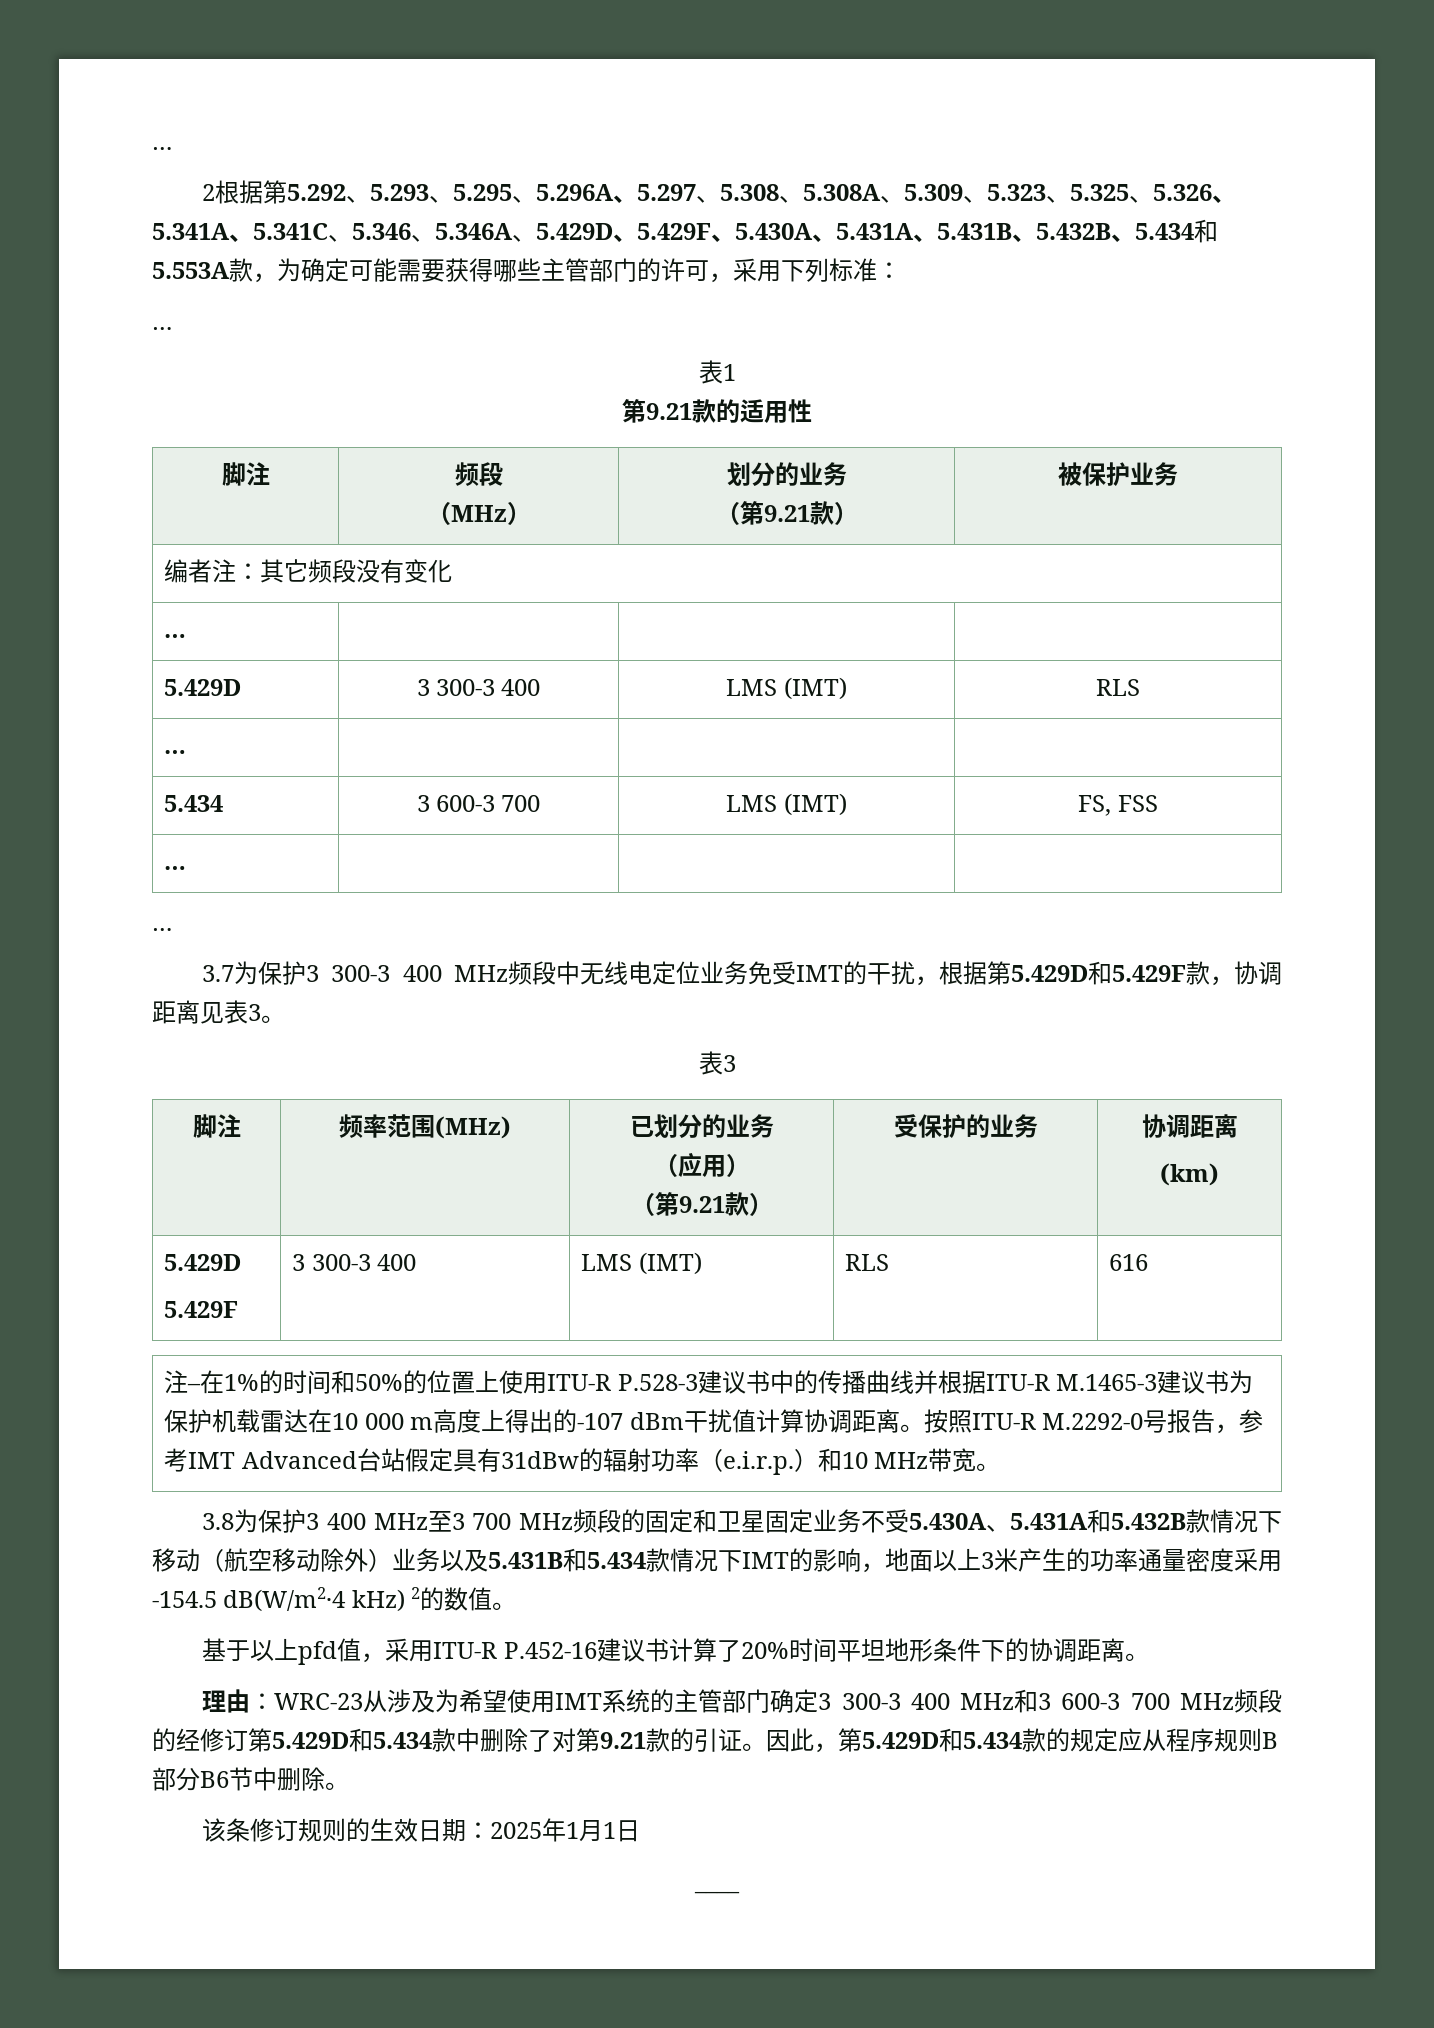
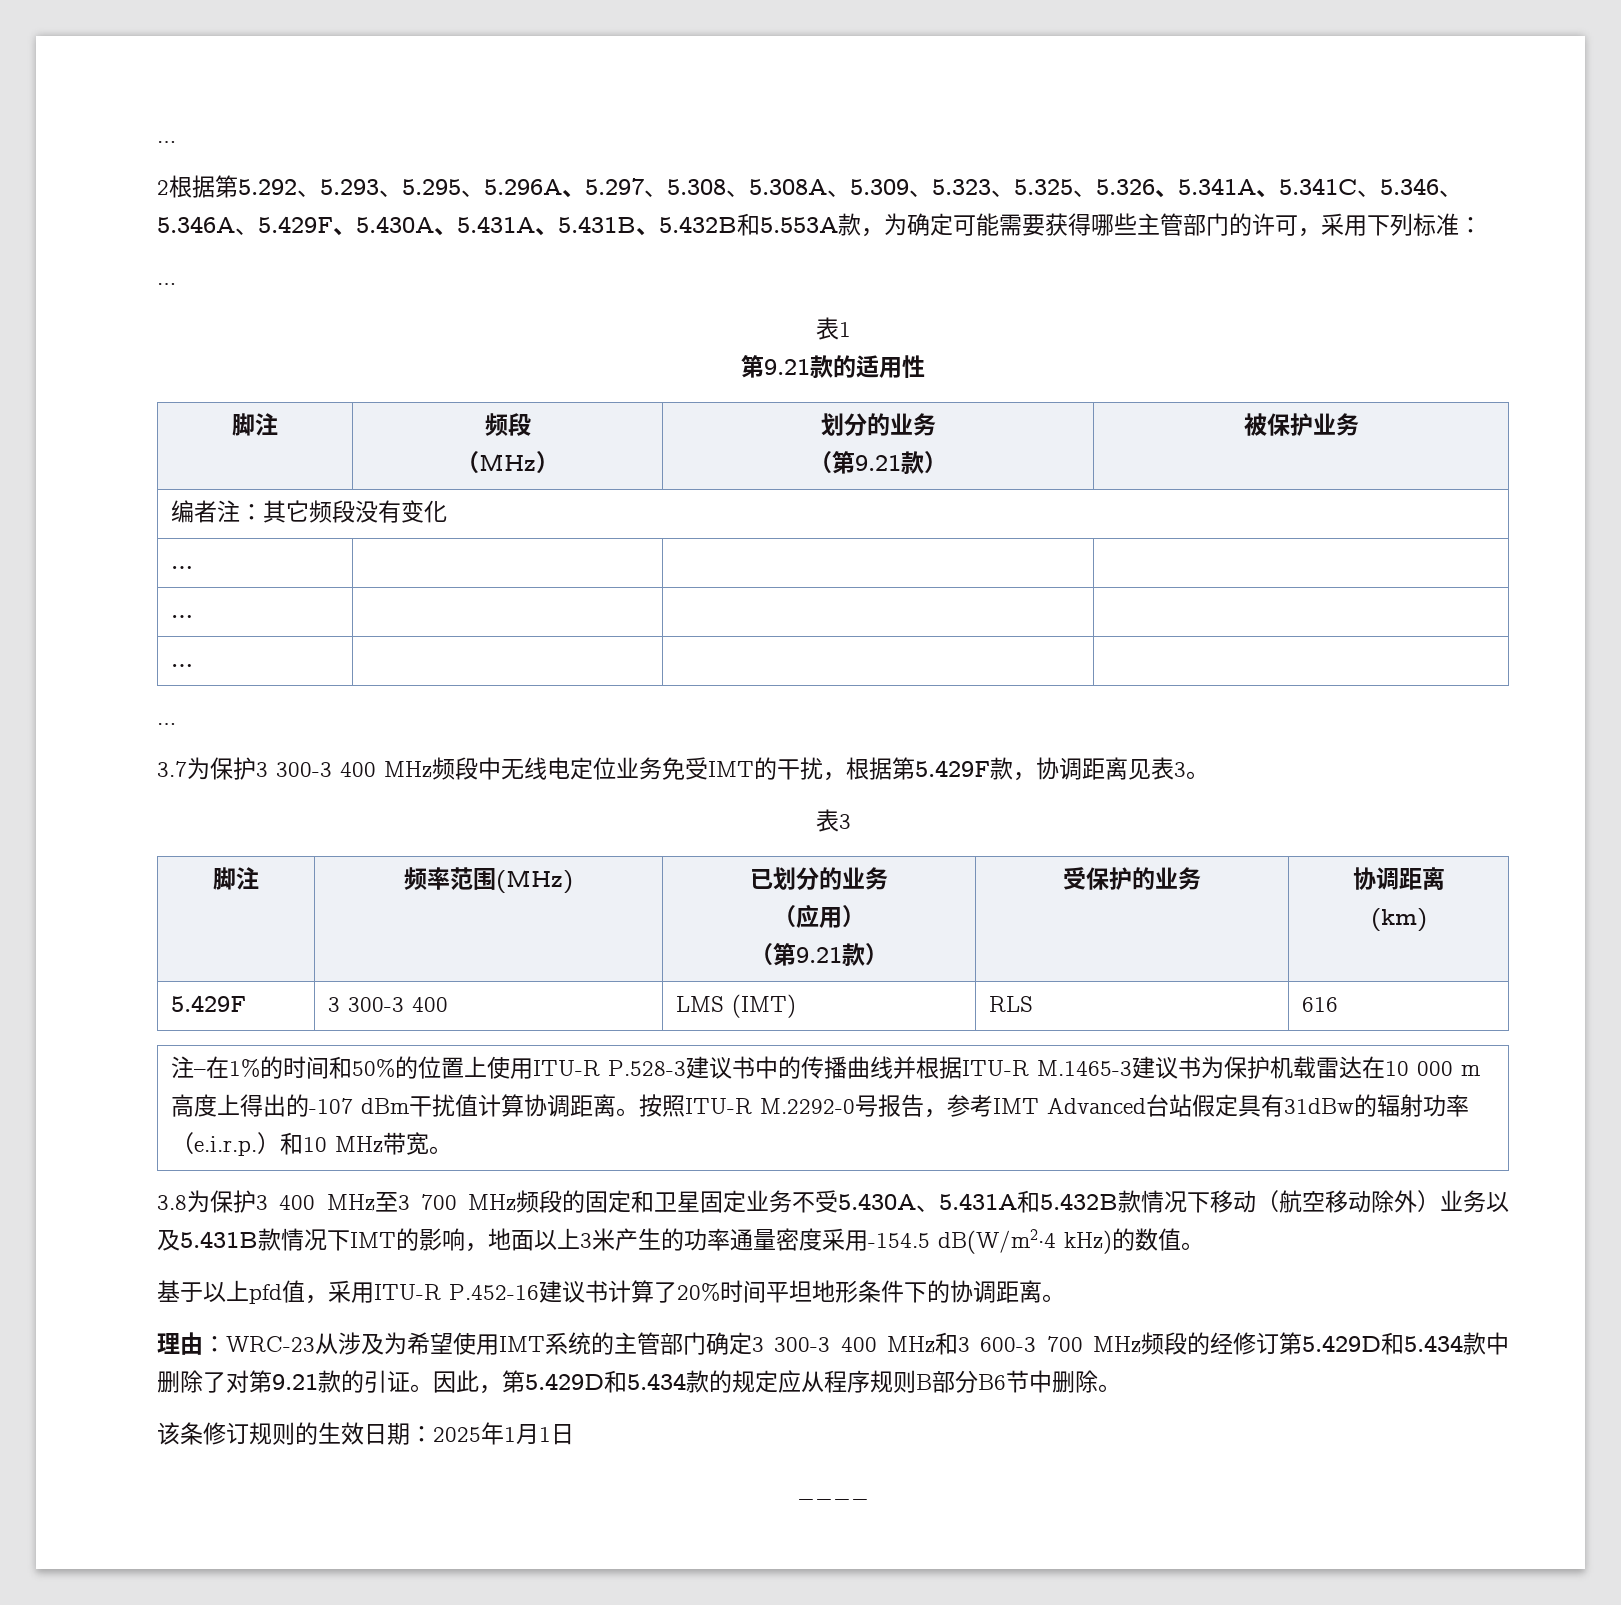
[536,223,637,242] 5.429D、 -> (258, 231) none
[1111,223,1194,242] 、5.434 -> (737, 224) none
[164,679,242,696] [416,679,541,696] [726,677,847,700] [1096,679,1140,696] [164,750,187,754] [164,795,224,812] [416,795,541,812] [726,793,847,816] [1078,795,1158,816] 5.429D | 3 300-3 400 | LMS (IMT) | RLS // … | | | // 5.434 | 3 600-3 700 | LMS (IMT) | FS, FSS -> [170,615,193,618] … | | |
[1011,961,1112,985] 5.429D和 -> (915, 768) none
[164,1254,242,1271] 5.429D // -> (1427, 920) none
[563,1548,646,1572] 和5.434 -> (258, 1239) none
[411,1587,421,1599] 2 -> (1112, 1242) none

